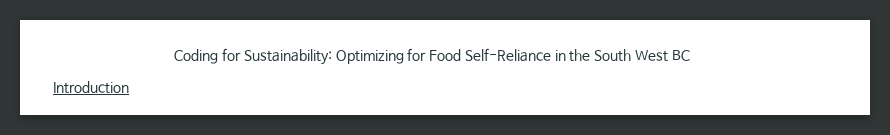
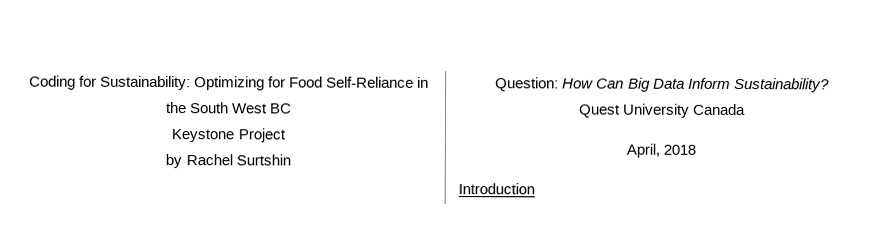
(690, 55) none -> [171,128,286,143] [165,154,291,169] [495,77,830,93] [577,103,747,118] [625,143,697,158] // Keystone Project // by Rachel Surtshin // Question: How Can Big Data Inform Sustainability? // Quest University Canada // April, 2018

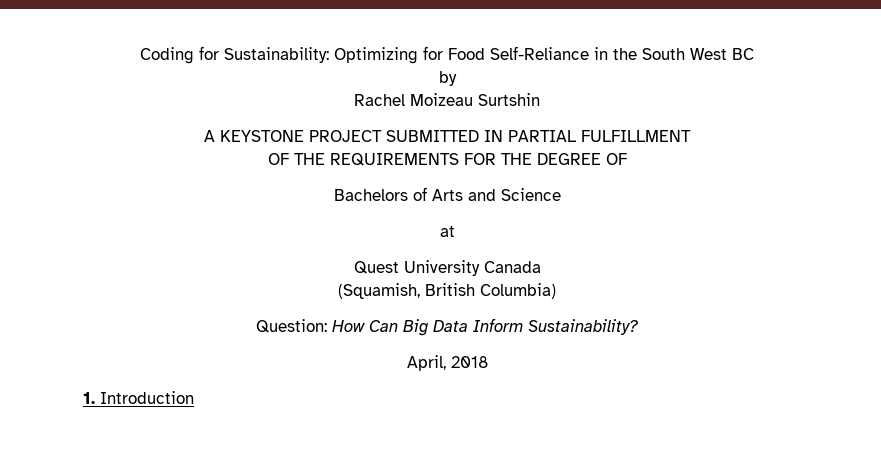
[171,128,286,143] [165,154,291,169] Keystone Project // by Rachel Surtshin -> [438,71,457,86] [354,93,540,106] [204,130,691,142] [267,153,627,166] [333,187,561,201] [439,226,455,237] [353,260,541,276] [338,283,556,299] by // Rachel Moizeau Surtshin // A KEYSTONE PROJECT SUBMITTED IN PARTIAL FULFILLMENT // OF THE REQUIREMENTS FOR THE DEGREE OF // Bachelors of Arts and Science // at // Quest University Canada // (Squamish, British Columbia)
[577,103,747,118] // Quest University Canada -> (638, 327) none
(697, 149) none -> [83,392,95,404] 1.

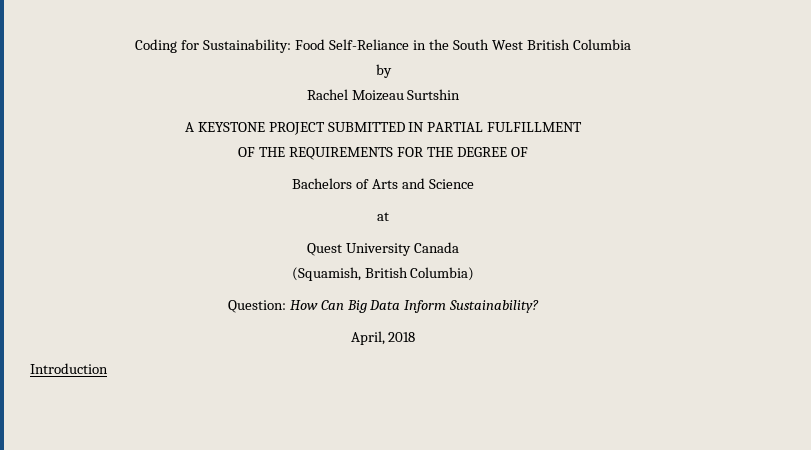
[334,46,443,64] Optimizing for -> (292, 46) none
[732,48,754,60] BC -> [526,39,631,50] British Columbia
[83,392,95,404] 1. -> (416, 337) none

